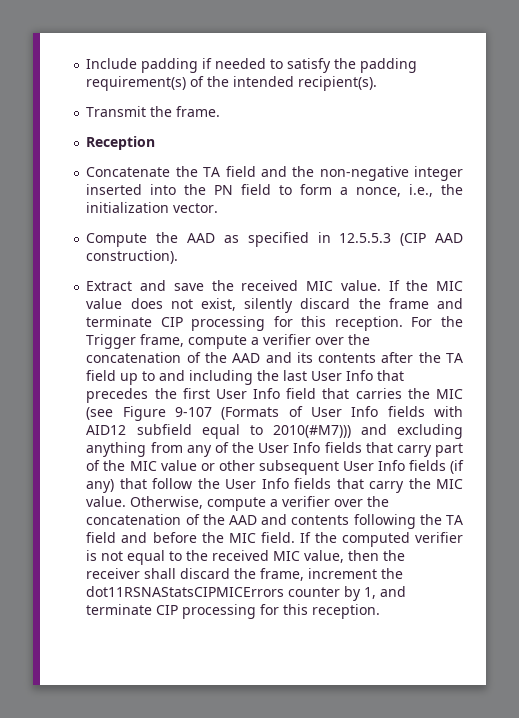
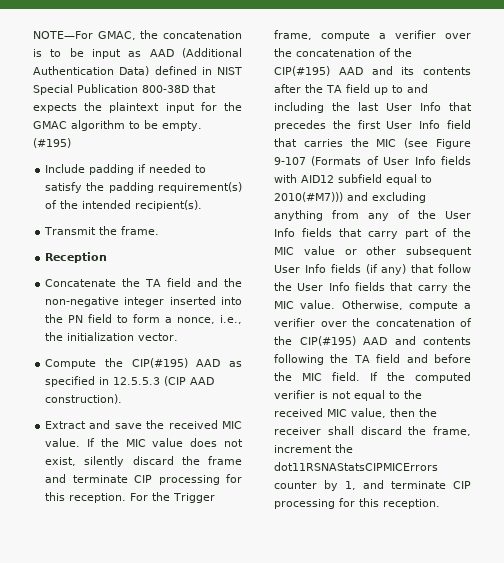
(86, 63) none -> [33,30,242,40] [33,48,242,59] [33,66,242,76] [33,84,216,95] [33,102,242,113] [33,120,202,131] [33,138,71,148] NOTE—For GMAC, the concatenation is to be input as AAD (Additional Authentication Data) defined in NIST Special Publication 800-38D that expects the plaintext input for the GMAC algorithm to be empty. (#195) //
(179, 237) none -> [131,358,188,368] CIP(#195)
(227, 357) none -> [274,66,331,76] CIP(#195)
(225, 519) none -> [299,336,356,346] CIP(#195)

